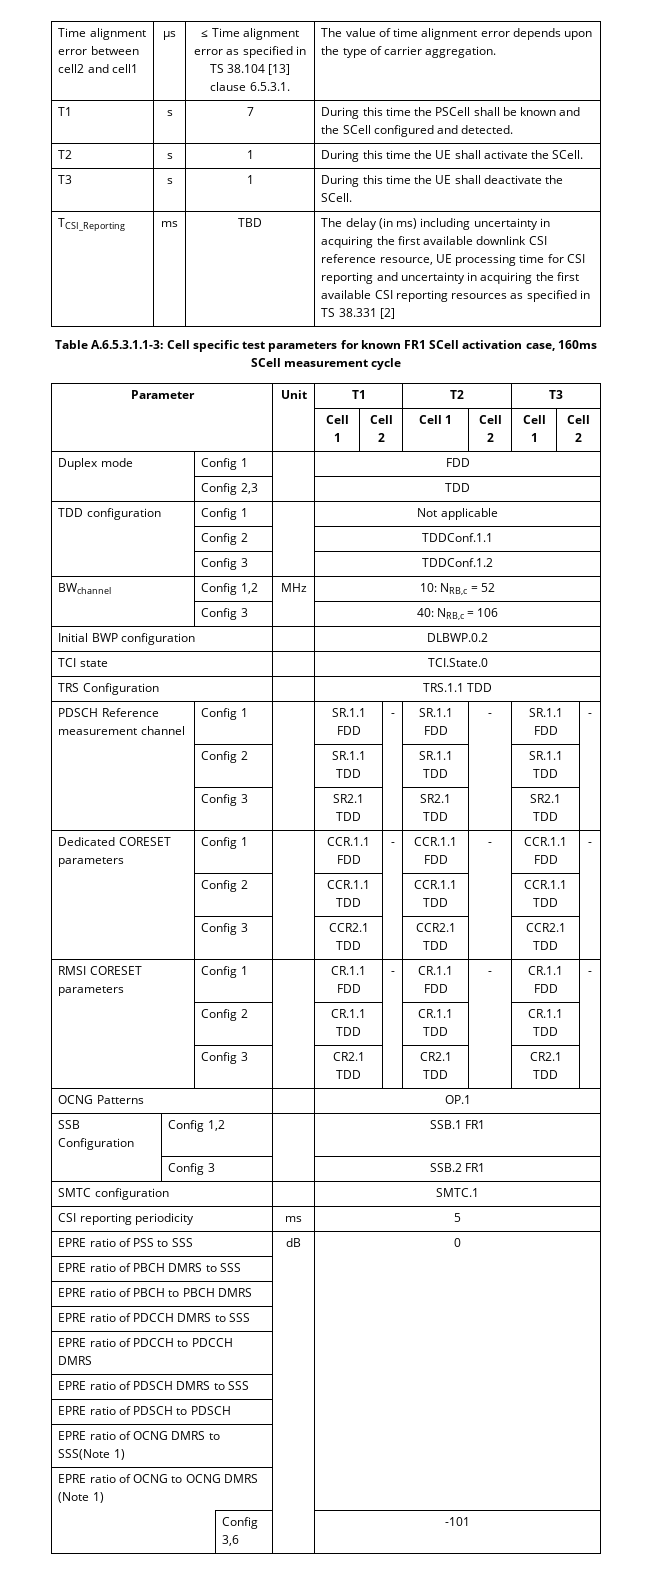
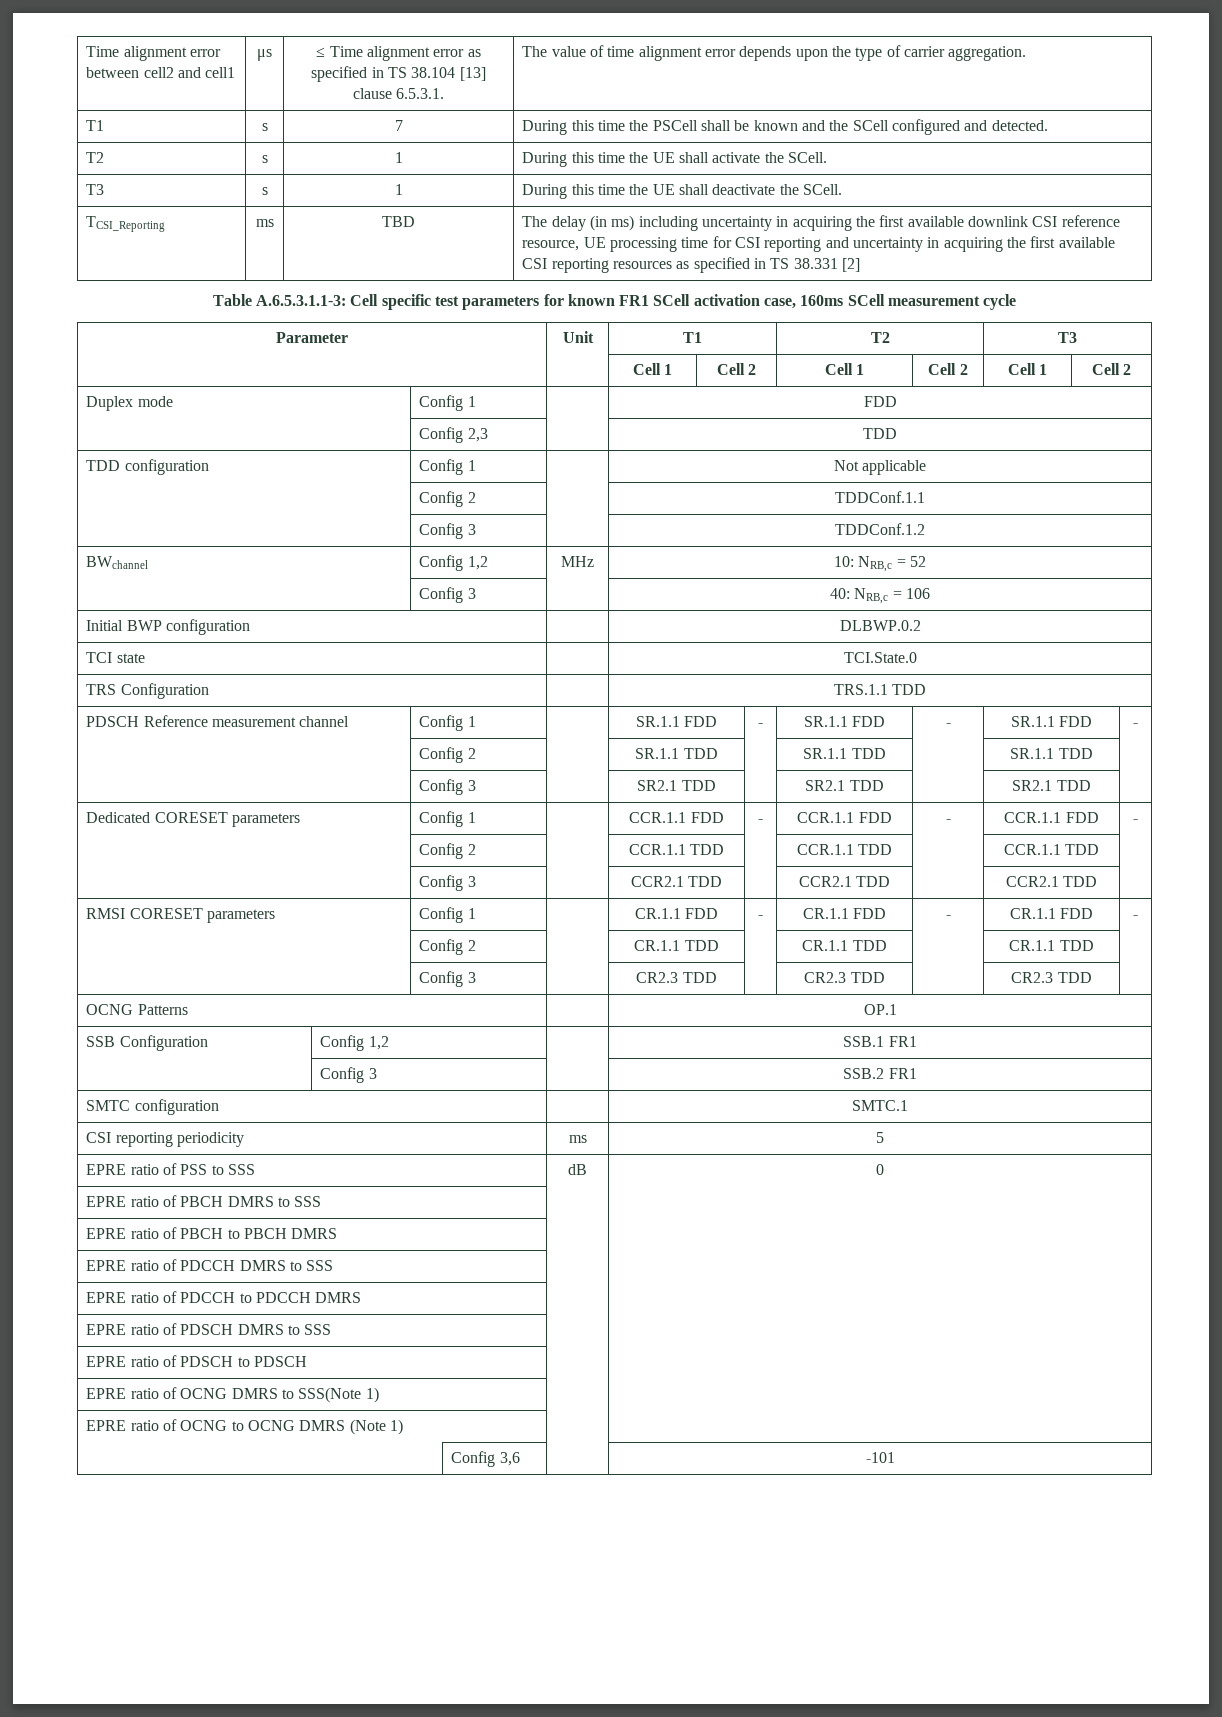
[332,1052,365,1061] [336,1070,361,1079] [419,1052,452,1061] [423,1070,448,1079] [529,1052,562,1061] CR2.1 TDD | | CR2.1 TDD | | CR2.1 -> [636,972,717,983] [804,972,885,983] [1011,972,1054,983] CR2.3 TDD | | CR2.3 TDD | | CR2.3

